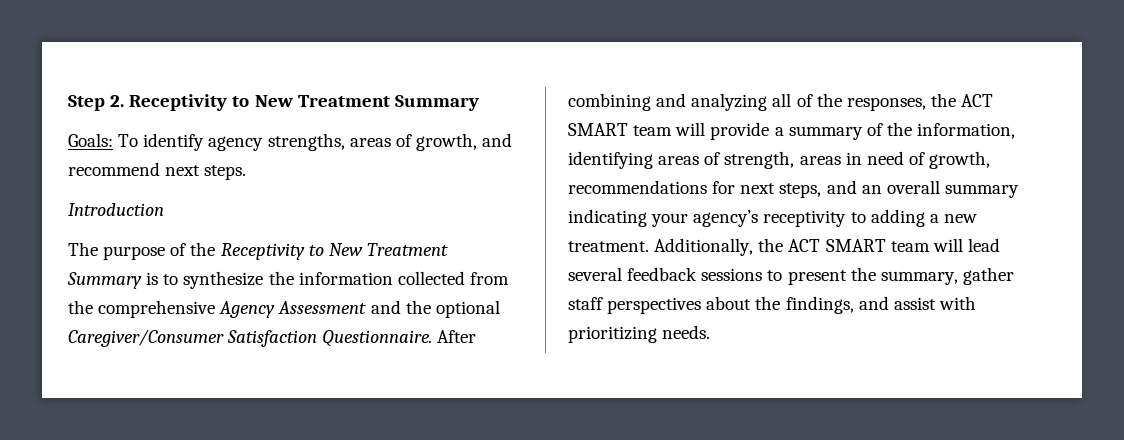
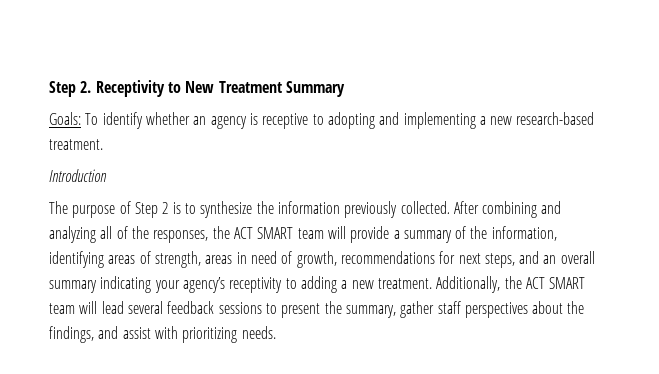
[208,133,513,151] [68,162,247,180] [68,203,164,216] [68,242,448,260] [67,272,142,289] agency strengths, areas of growth, and recommend next steps. // Introduction // The purpose of the Receptivity to New Treatment Summary -> [145,112,595,129] [49,139,103,150] [49,169,107,182] [49,201,169,218] whether an agency is receptive to adopting and implementing a new research-based treatment. // Introduction // The purpose of Step 2
[397,271,509,285] [68,300,500,318] [68,329,433,347] collected from the comprehensive Agency Assessment and the optional Caregiver/Consumer Satisfaction Questionnaire. -> [344,201,450,218] previously collected.

